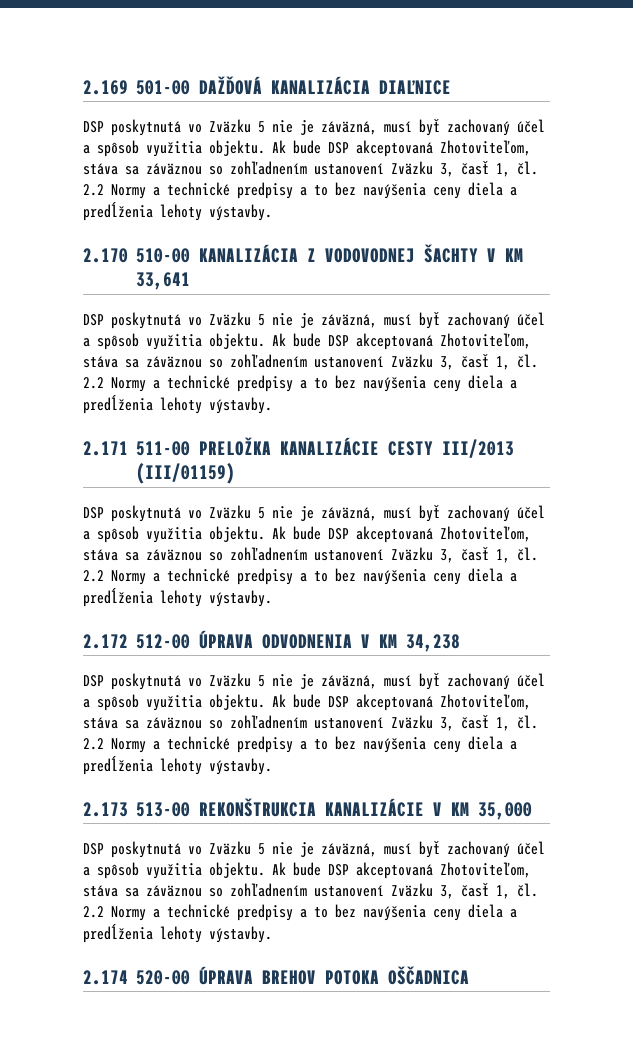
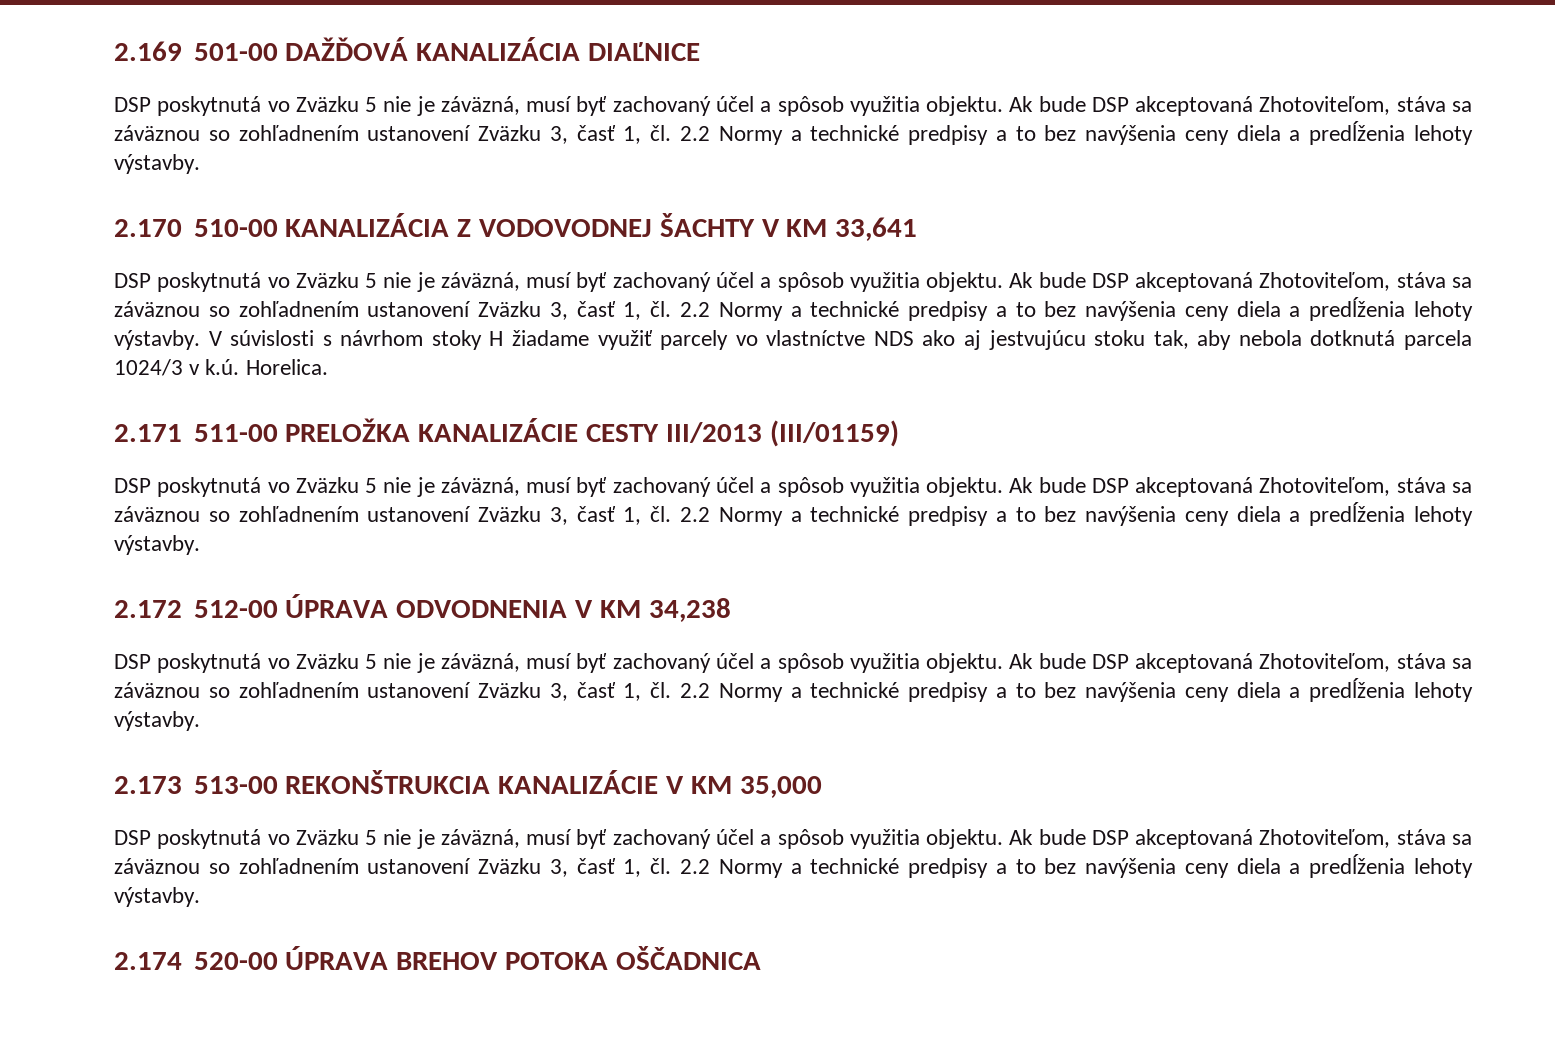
(272, 405) none -> [208,330,1473,350] [114,359,328,376] V súvislosti s návrhom stoky H žiadame využiť parcely vo vlastníctve NDS ako aj jestvujúcu stoku tak, aby nebola dotknutá parcela 1024/3 v k.ú. Horelica.

